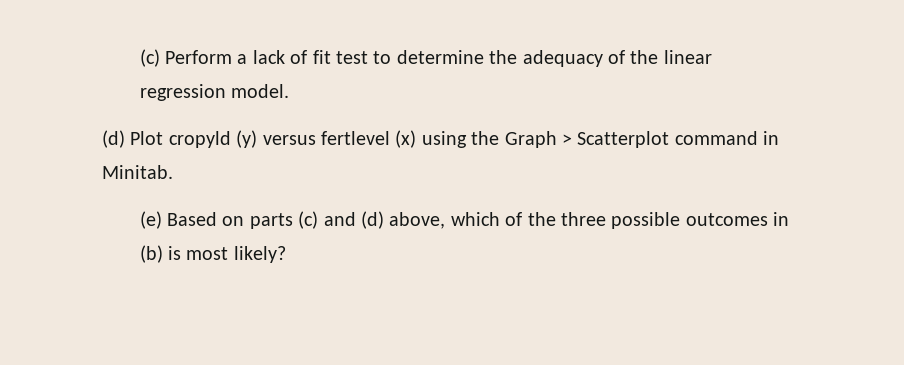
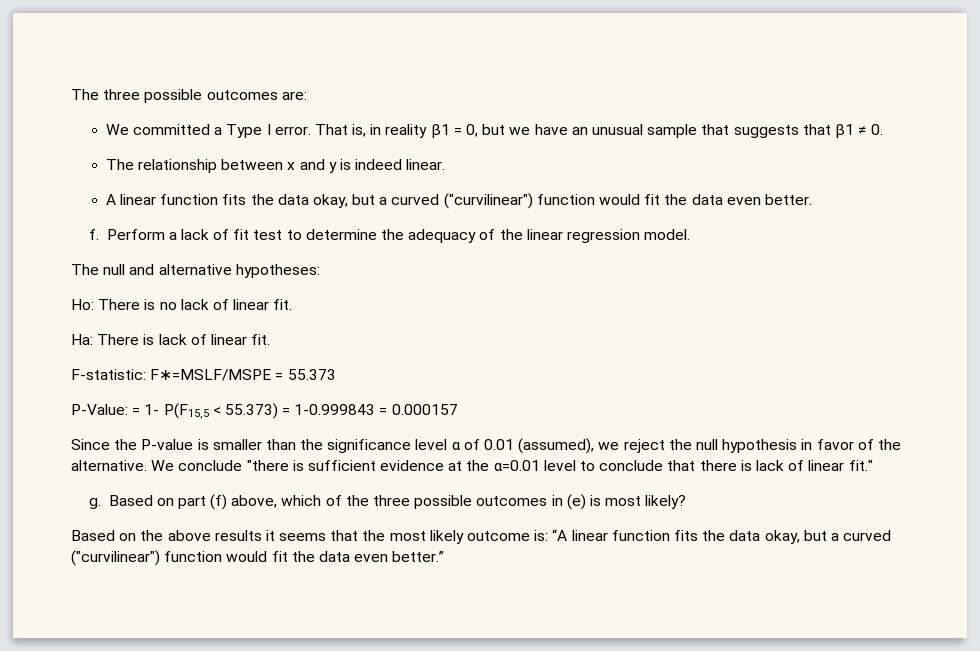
[139,49,160,67] (c) -> [71,89,307,103] [105,124,884,138] [105,159,446,173] [105,193,812,209] [88,229,99,240] The three possible outcomes are: // We committed a Type I error. That is, in reality β1 = 0, but we have an unusual sample that suggests that β1 ≠ 0. // The relationship between x and y is indeed linear. // A linear function fits the data okay, but a curved ("curvilinear") function would fit the data even better. // f.
[102,130,780,148] [102,165,173,179] [139,211,384,229] (d) Plot cropyld (y) versus fertlevel (x) using the Graph > Scatterplot command in Minitab. // (e) Based on parts (c) and (d) -> [71,264,320,278] [71,299,293,310] [71,334,271,345] [71,369,336,381] [71,403,458,419] [71,438,901,454] [71,460,873,471] [88,494,228,510] The null and alternative hypotheses: // Ho: There is no lack of linear fit. // Ha: There is lack of linear fit. // F-statistic: F∗=MSLF/MSPE = 55.373 // P-Value: = 1- P(F15,5 < 55.373) = 1-0.999843 = 0.000157 // Since the P-value is smaller than the significance level α of 0.01 (assumed), we reject the null hypothesis in favor of the alternative. We conclude "there is sufficient evidence at the α=0.01 level to conclude that there is lack of linear fit." // g. Based on part (f)
[139,245,163,263] (b) -> [566,494,586,510] (e)
(286, 254) none -> [71,529,892,544] [71,550,445,566] // Based on the above results it seems that the most likely outcome is: “A linear function fits the data okay, but a curved ("curvilinear") function would fit the data even better.”

